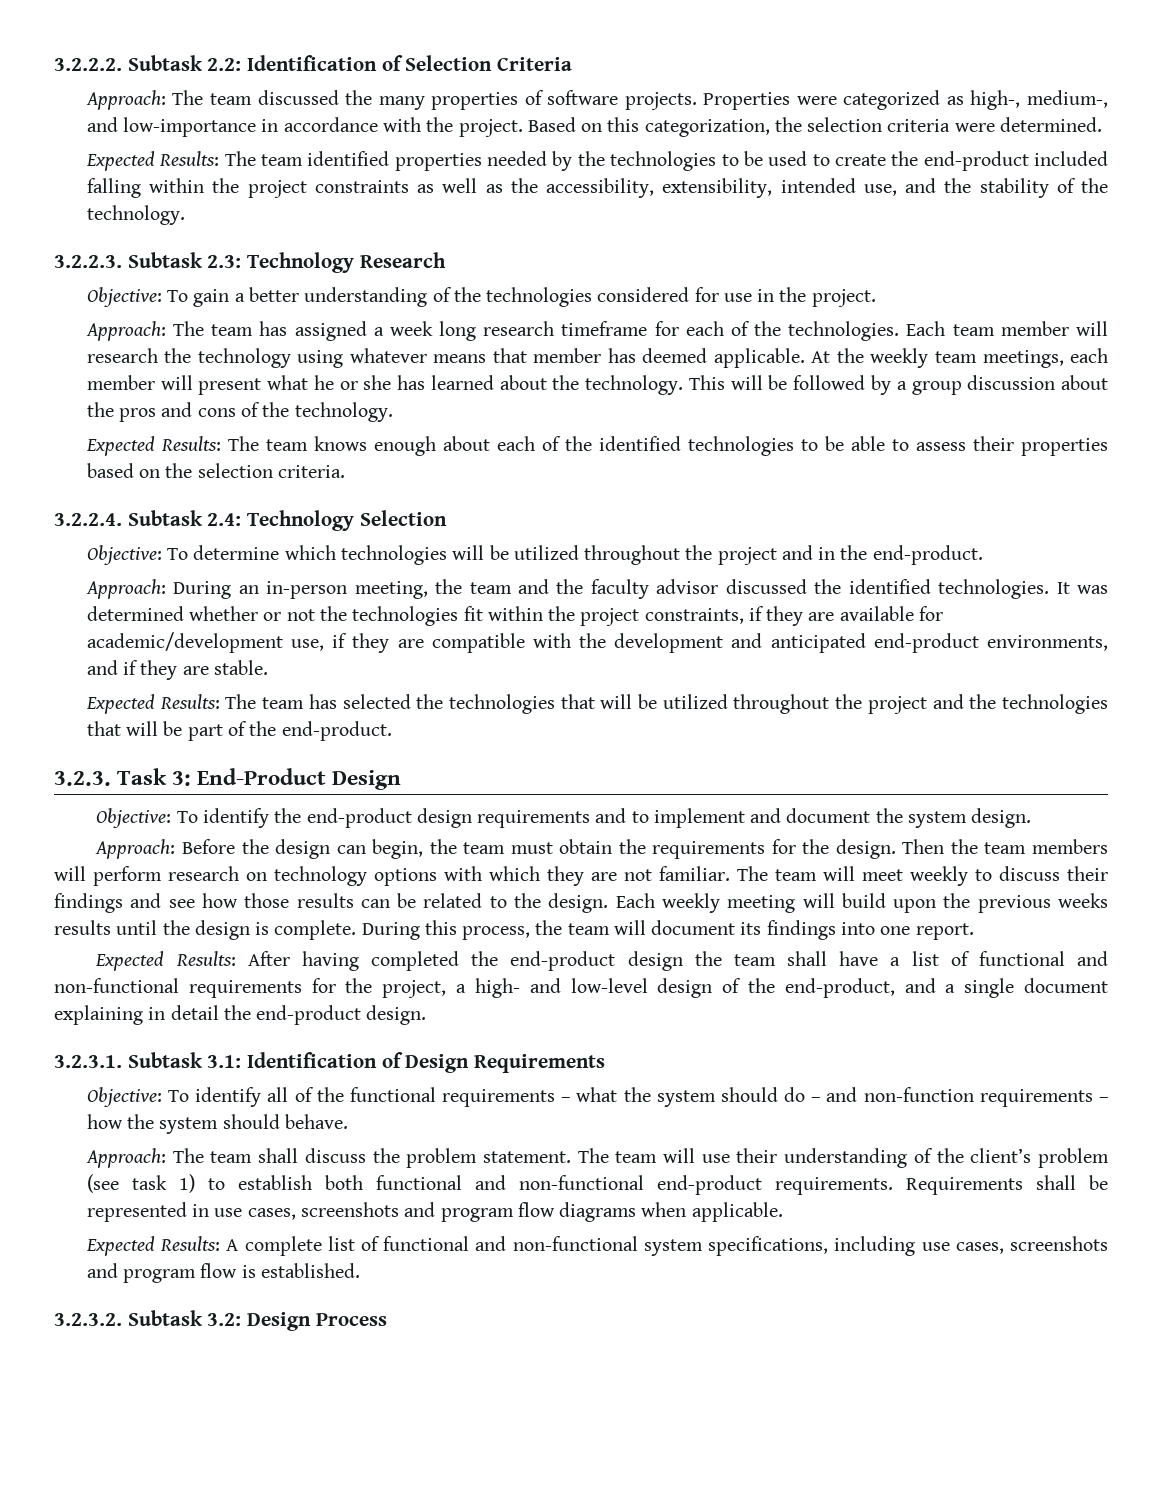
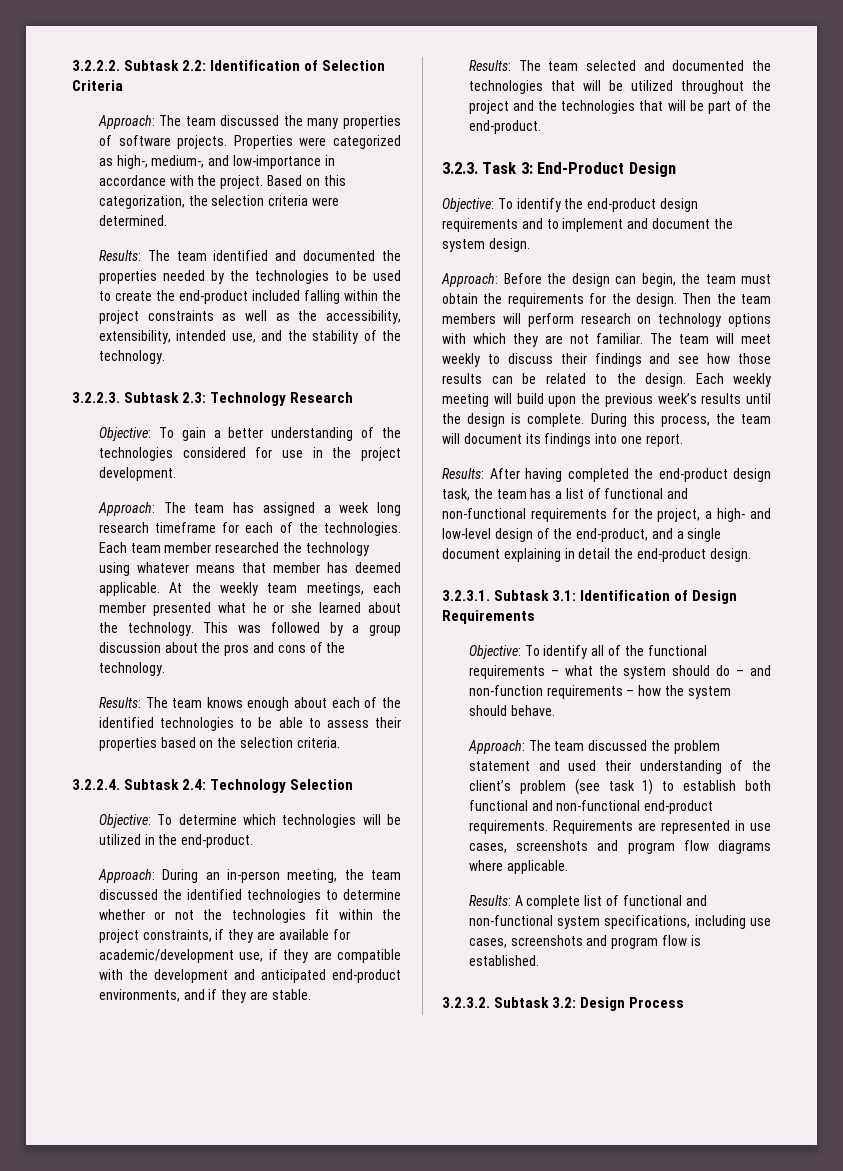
[85,151,155,171] Expected -> (167, 220) none
(390, 158) none -> [275,250,401,261] and documented the
[811,289,876,307] project. -> [361,447,401,461] [98,467,176,481] project development.
[1075,321,1108,336] [86,348,158,363] will research -> [215,542,280,553] researched
[160,375,262,395] will present -> [152,602,211,616] presented
[397,375,426,390] has -> (313, 607) none
[730,375,788,390] will be -> [238,625,262,633] was
[85,436,155,456] Expected -> (165, 669) none
[584,545,813,565] throughout the project and -> (141, 839) none
[518,579,1109,599] [86,606,184,621] and the faculty advisor discussed the identified technologies. It was determined -> [98,889,401,903] discussed the identified technologies to determine
[85,694,411,714] Expected Results: The team has selected -> [468,60,745,71] Results: The team selected and documented
[1057,893,1108,908] weeks -> [657,393,697,404] week’s
[95,951,165,971] Expected -> (683, 440) none
[694,951,879,966] the team shall have -> [442,488,552,501] task, the team has
[258,1148,730,1168] shall discuss the problem statement. The team will use -> [588,740,720,754] [468,760,597,771] discussed the problem statement and used
[1035,1175,1108,1190] shall be -> [637,822,656,831] are
[641,1202,687,1217] when -> [468,860,503,871] where
[85,1236,155,1256] Expected -> (568, 867) none

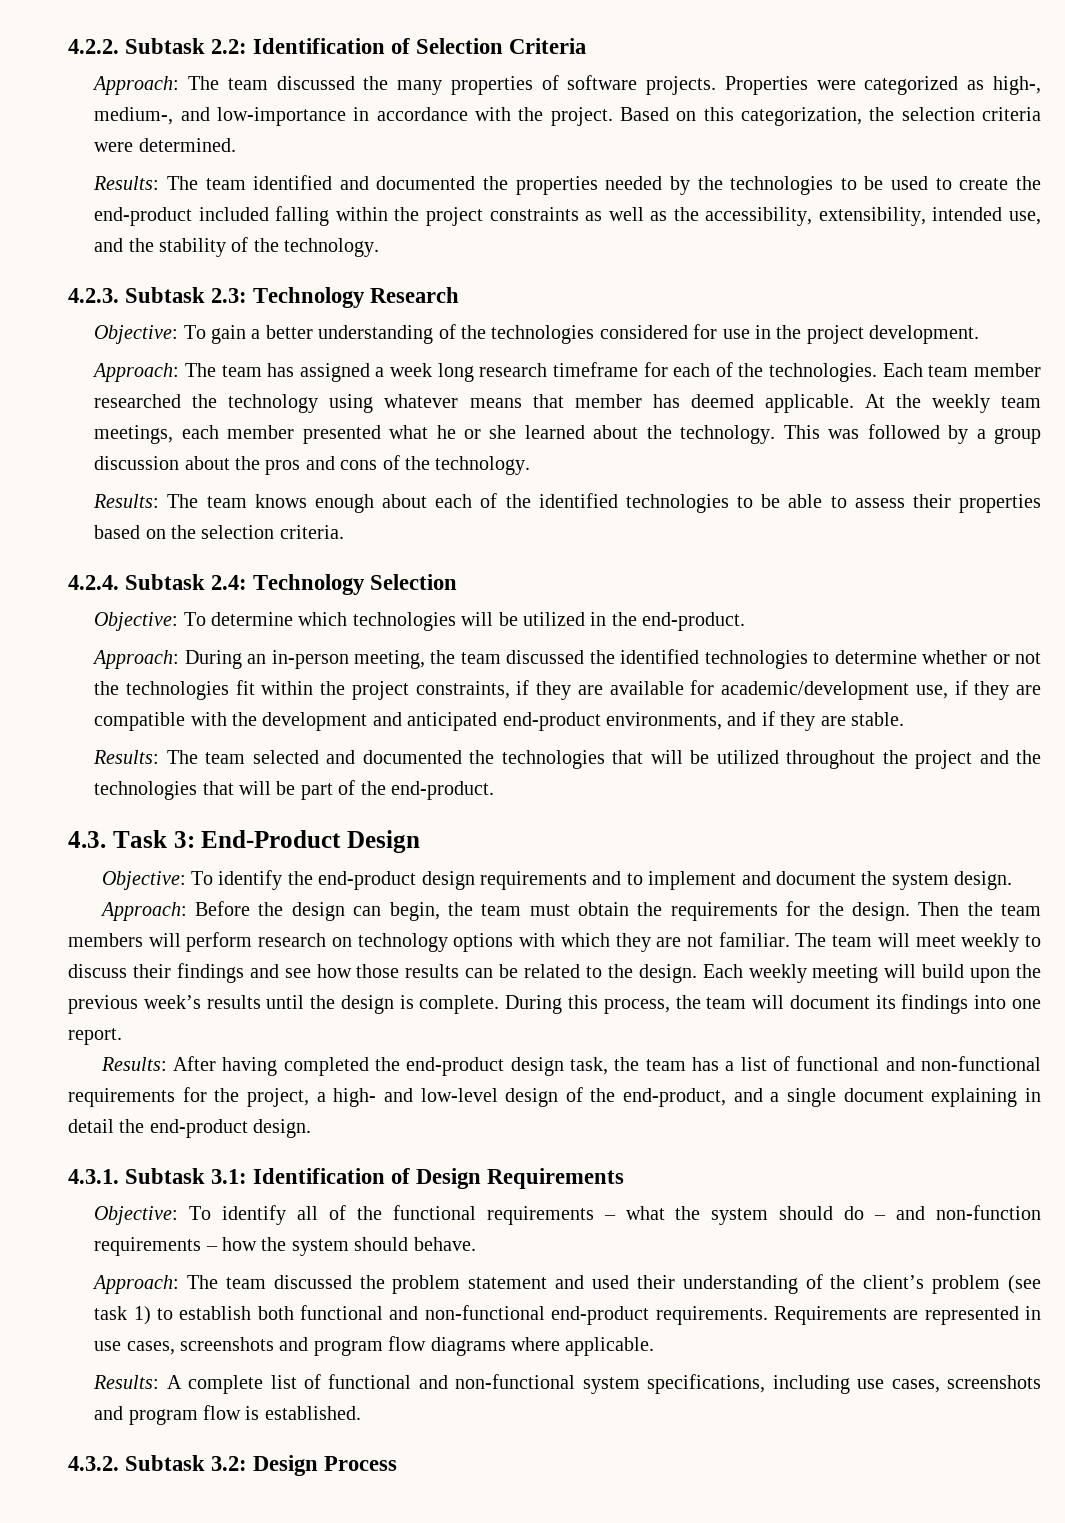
[72,60,120,71] 3.2.2.2. -> [68,39,119,54] 4.2.2.
[72,392,120,403] 3.2.2.3. -> [68,288,119,303] 4.2.3.
[72,779,120,790] 3.2.2.4. -> [68,575,119,590] 4.2.4.
[442,162,478,174] 3.2.3. -> [68,831,106,848] 4.3.
[442,590,490,601] 3.2.3.1. -> [68,1169,119,1184] 4.3.1.
[442,997,490,1008] 3.2.3.2. -> [68,1456,119,1471] 4.3.2.

